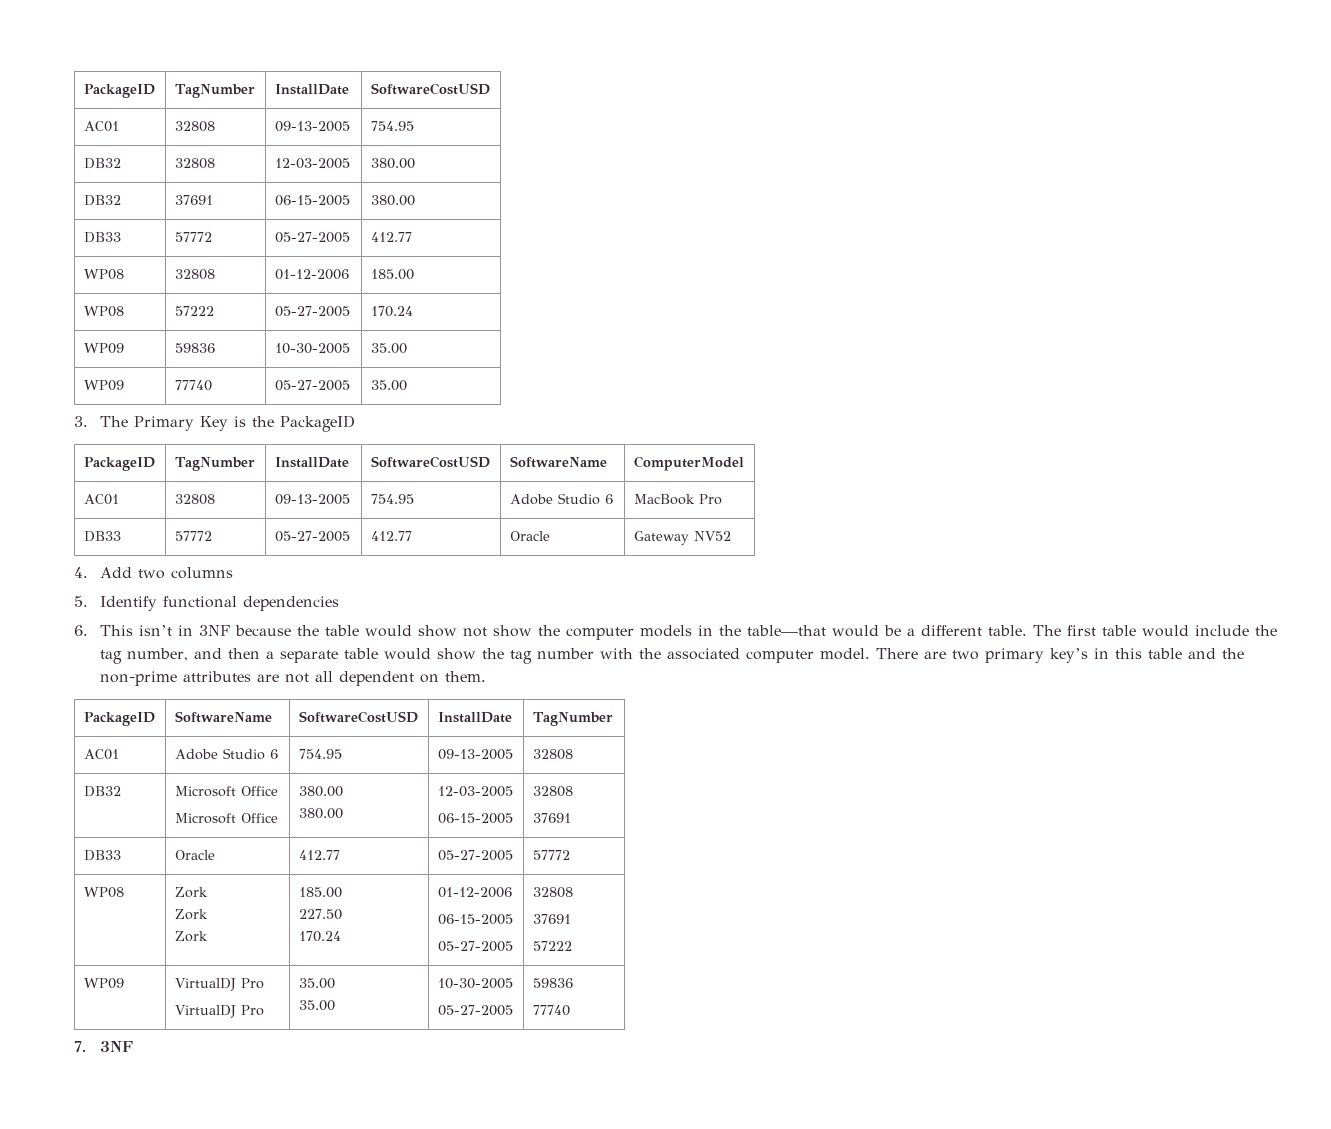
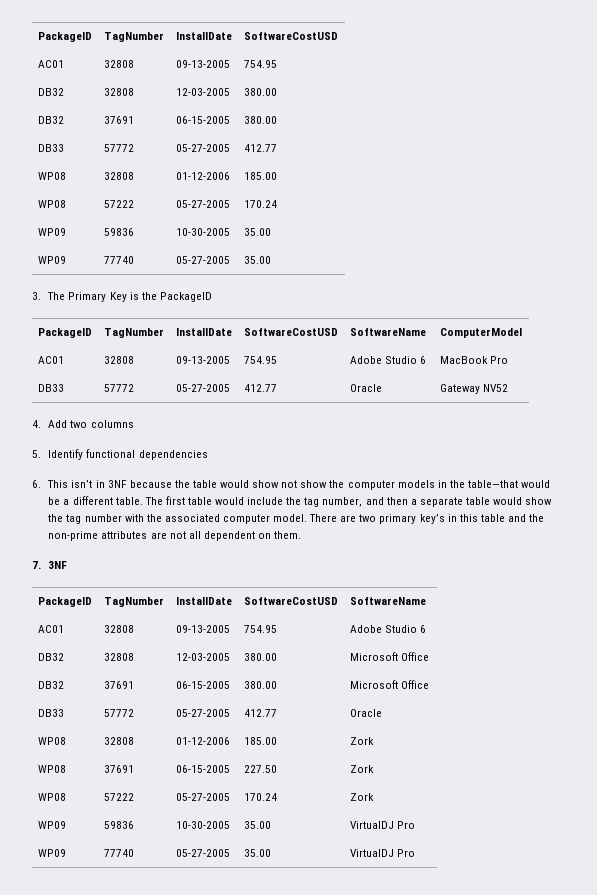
[83,712,155,726] [174,711,272,723] [298,711,418,723] [437,712,512,723] [532,712,613,726] [83,749,119,760] [174,748,278,760] [298,749,342,759] [437,749,513,760] [532,749,573,760] [83,786,121,797] [174,786,278,797] [174,813,278,824] [298,786,343,797] [298,808,343,819] [437,786,513,797] [437,813,513,824] [532,786,573,797] [532,813,571,823] [83,850,121,861] [174,850,215,860] [298,850,340,860] [437,850,513,861] [532,850,570,860] [83,887,124,898] [174,887,208,898] [174,909,208,920] [174,931,208,942] [298,887,342,898] [298,909,342,920] [298,931,341,942] [437,887,512,898] [437,914,513,925] [437,941,513,952] [532,887,573,898] [532,914,571,924] [532,941,572,951] [83,978,124,989] [174,978,264,991] [174,1005,264,1018] [298,978,335,989] [298,1000,335,1011] [437,978,513,989] [437,1005,513,1016] [532,978,573,988] [532,1005,570,1016] [74,1041,134,1052] // PackageID | SoftwareName | SoftwareCostUSD | InstallDate | TagNumber // AC01 | Adobe Studio 6 | 754.95 | 09-13-2005 | 32808 // DB32 | Microsoft Office // Microsoft Office | 380.00 // 380.00 | 12-03-2005 // 06-15-2005 | 32808 // 37691 // DB33 | Oracle | 412.77 | 05-27-2005 | 57772 // WP08 | Zork // Zork // Zork | 185.00 // 227.50 // 170.24 | 01-12-2006 // 06-15-2005 // 05-27-2005 | 32808 // 37691 // 57222 // WP09 | VirtualDJ Pro // VirtualDJ Pro | 35.00 // 35.00 | 10-30-2005 // 05-27-2005 | 59836 // 77740 // 7. 3NF -> [32,561,68,569] [37,597,92,607] [103,597,164,607] [175,597,232,605] [243,597,338,605] [349,597,426,605] [37,625,64,633] [103,625,134,633] [175,625,230,633] [243,625,277,633] [349,625,426,633] [37,653,64,661] [103,653,134,661] [175,653,230,661] [243,653,277,661] [349,652,429,661] [37,681,64,689] [103,681,134,689] [175,681,230,689] [243,681,277,689] [349,680,429,689] [37,709,64,717] [103,709,134,717] [175,709,230,717] [243,709,277,717] [349,709,382,717] [37,737,66,745] [103,737,134,745] [175,737,230,745] [243,737,277,745] [349,737,374,745] [37,765,66,773] [103,765,134,773] [175,765,230,773] [243,765,277,773] [349,765,374,773] [37,793,66,801] [103,793,134,801] [175,793,230,801] [243,793,277,801] [349,793,374,801] [37,821,66,829] [103,821,134,829] [175,821,230,829] [243,821,271,829] [349,821,415,829] [37,849,66,857] [103,849,134,857] [175,849,230,857] [243,849,271,857] [349,849,415,857] // 7. 3NF // PackageID | TagNumber | InstallDate | SoftwareCostUSD | SoftwareName // AC01 | 32808 | 09-13-2005 | 754.95 | Adobe Studio 6 // DB32 | 32808 | 12-03-2005 | 380.00 | Microsoft Office // DB32 | 37691 | 06-15-2005 | 380.00 | Microsoft Office // DB33 | 57772 | 05-27-2005 | 412.77 | Oracle // WP08 | 32808 | 01-12-2006 | 185.00 | Zork // WP08 | 37691 | 06-15-2005 | 227.50 | Zork // WP08 | 57222 | 05-27-2005 | 170.24 | Zork // WP09 | 59836 | 10-30-2005 | 35.00 | VirtualDJ Pro // WP09 | 77740 | 05-27-2005 | 35.00 | VirtualDJ Pro

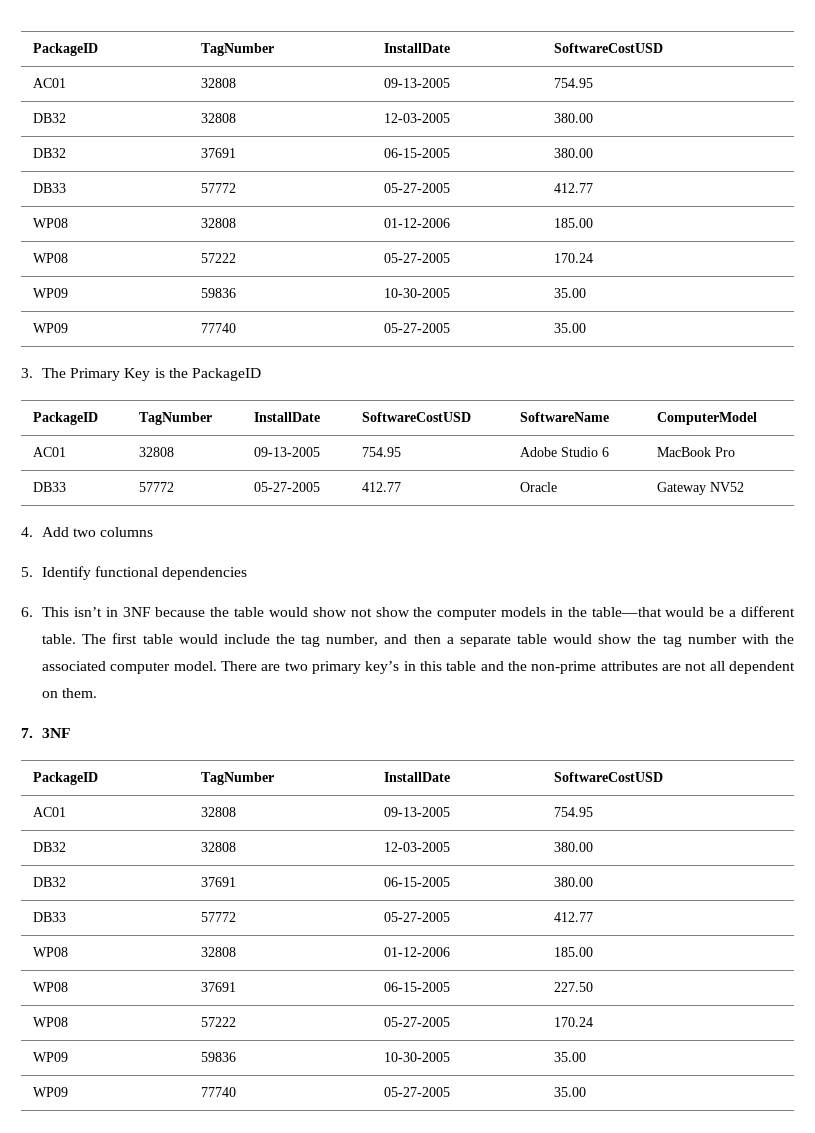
[349,597,426,605] [37,625,64,633] [103,625,134,633] [175,625,230,633] [243,625,277,633] [349,625,426,633] [37,653,64,661] [103,653,134,661] [175,653,230,661] [243,653,277,661] [349,652,429,661] [37,681,64,689] [103,681,134,689] [175,681,230,689] [243,681,277,689] [349,680,429,689] [37,709,64,717] [103,709,134,717] [175,709,230,717] [243,709,277,717] [349,709,382,717] [37,737,66,745] [103,737,134,745] [175,737,230,745] [243,737,277,745] [349,737,374,745] | SoftwareName // AC01 | 32808 | 09-13-2005 | 754.95 | Adobe Studio 6 // DB32 | 32808 | 12-03-2005 | 380.00 | Microsoft Office // DB32 | 37691 | 06-15-2005 | 380.00 | Microsoft Office // DB33 | 57772 | 05-27-2005 | 412.77 | Oracle // WP08 | 32808 | 01-12-2006 | 185.00 | Zork -> [32,807,66,817] [200,807,236,817] [383,807,450,817] [553,807,593,817] [32,842,66,852] [200,842,236,852] [383,842,450,852] [553,842,593,852] [32,877,66,887] [200,877,236,887] [383,877,450,887] [553,877,593,887] [32,912,66,922] [200,912,236,922] [383,912,450,922] [553,912,593,922] [32,947,68,957] [200,947,236,957] [383,947,450,957] [553,947,593,957] // AC01 | 32808 | 09-13-2005 | 754.95 // DB32 | 32808 | 12-03-2005 | 380.00 // DB32 | 37691 | 06-15-2005 | 380.00 // DB33 | 57772 | 05-27-2005 | 412.77 // WP08 | 32808 | 01-12-2006 | 185.00
[349,765,374,773] [37,793,66,801] [103,793,134,801] [175,793,230,801] [243,793,277,801] [349,793,374,801] [37,821,66,829] [103,821,134,829] [175,821,230,829] [243,821,271,829] [349,821,415,829] [37,849,66,857] [103,849,134,857] [175,849,230,857] [243,849,271,857] [349,849,415,857] | Zork // WP08 | 57222 | 05-27-2005 | 170.24 | Zork // WP09 | 59836 | 10-30-2005 | 35.00 | VirtualDJ Pro // WP09 | 77740 | 05-27-2005 | 35.00 | VirtualDJ Pro -> [32,1017,68,1027] [200,1017,236,1027] [383,1017,450,1027] [553,1017,593,1027] [32,1052,68,1062] [200,1052,236,1062] [383,1052,450,1062] [553,1052,586,1062] [32,1087,68,1097] [200,1087,236,1097] [383,1087,450,1097] [553,1087,586,1097] // WP08 | 57222 | 05-27-2005 | 170.24 // WP09 | 59836 | 10-30-2005 | 35.00 // WP09 | 77740 | 05-27-2005 | 35.00

